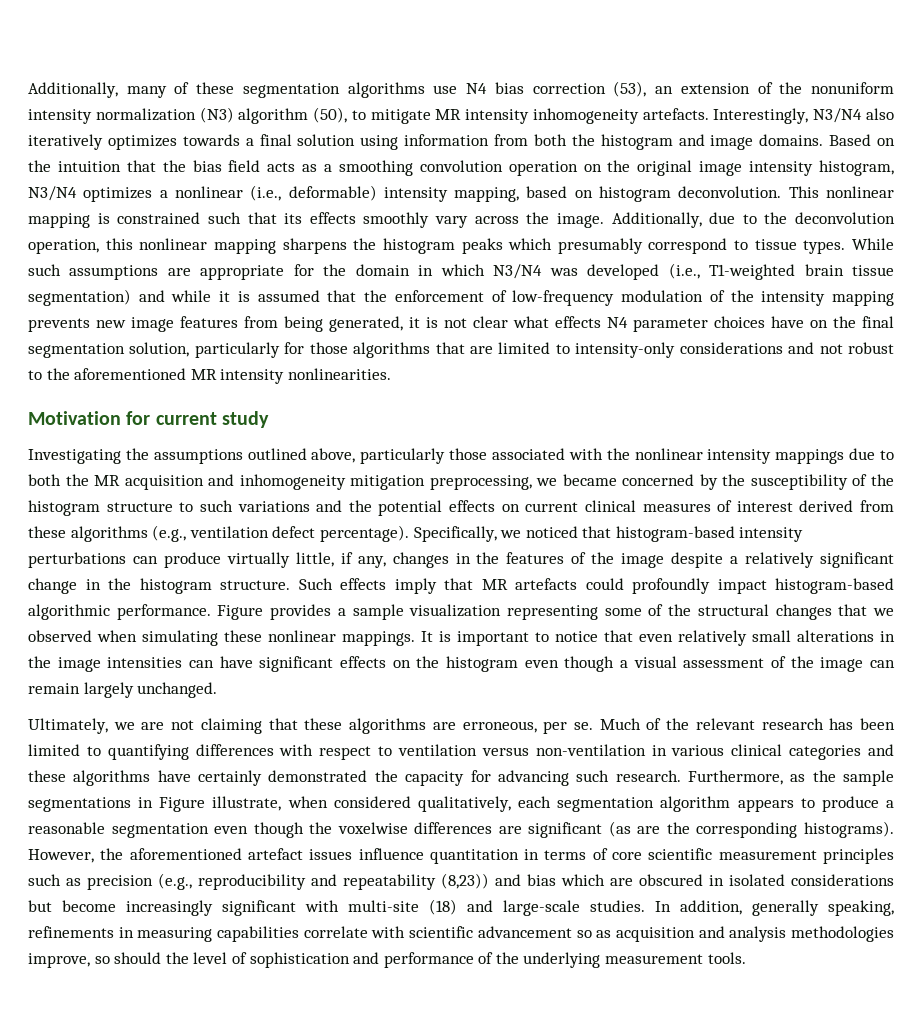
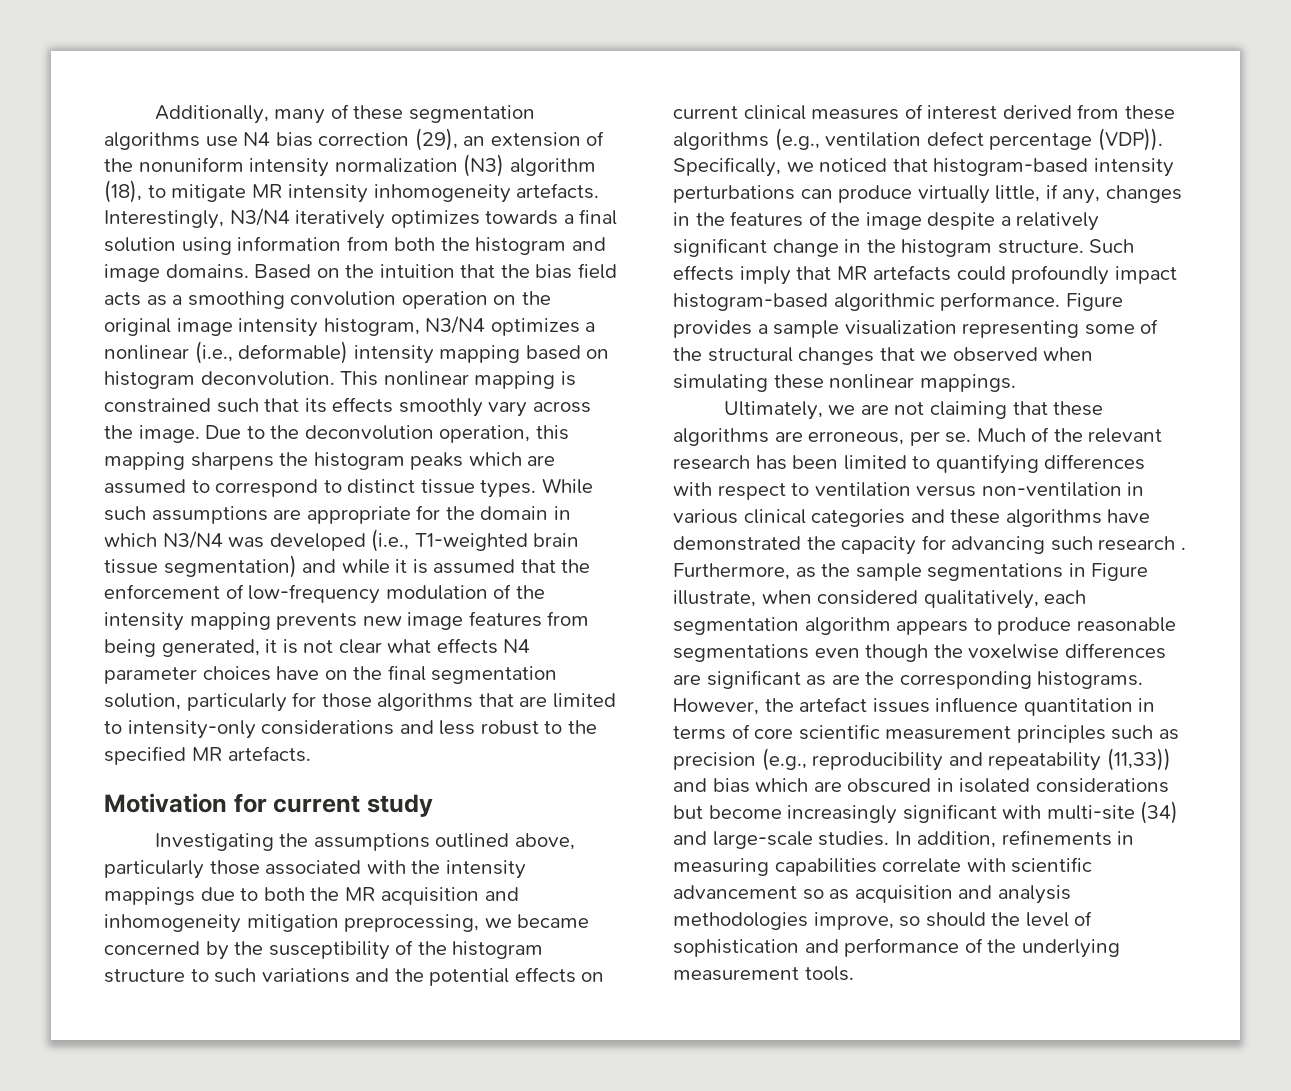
[613,81,647,97] (53), -> [414,128,458,151] (29),
[313,107,348,123] (50), -> [104,180,142,203] (18),
[865,108,894,120] also -> (290, 217) none
[454,187,520,202] mapping, -> [439,345,521,363] mapping
[611,212,736,228] Additionally, due -> [205,425,242,439] Due
[139,238,208,250] nonlinear -> (569, 432) none
[557,238,643,254] presumably -> [527,455,556,466] [104,479,210,494] are assumed to
(749, 245) none -> [347,479,416,494] distinct
[819,344,843,354] not -> [439,720,476,735] less
[74,368,391,384] aforementioned MR intensity nonlinearities. -> [104,746,312,765] specified MR artefacts.
[634,448,703,460] nonlinear -> (441, 867) none
[319,525,409,542] percentage). -> [989,128,1163,151] percentage (VDP)).
[421,630,895,646] [28,656,895,672] [28,682,218,698] It is important to notice that even relatively small alterations in the image intensities can have significant effects on the histogram even though a visual assessment of the image can remain largely unchanged. -> (1016, 383) none
[198,770,263,786] certainly -> (1151, 516) none
[615,770,681,782] research. -> [1098,536,1186,551] research .
[886,800,895,808] [28,822,209,838] a reasonable segmentation -> [1076,617,1176,632] [673,644,809,662] reasonable segmentations
[608,821,631,837] (as -> [806,675,827,686] as
[804,821,895,838] histograms). -> [1037,671,1144,689] histograms.
[129,848,242,860] aforementioned -> (794, 705) none
[441,873,489,889] (8,23)) -> [1106,748,1171,771] (11,33))
[429,899,457,915] (18) -> [1140,801,1179,824] (34)
[752,900,894,916] generally speaking, -> (997, 839) none

